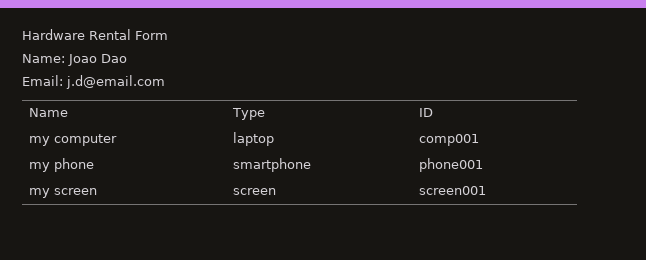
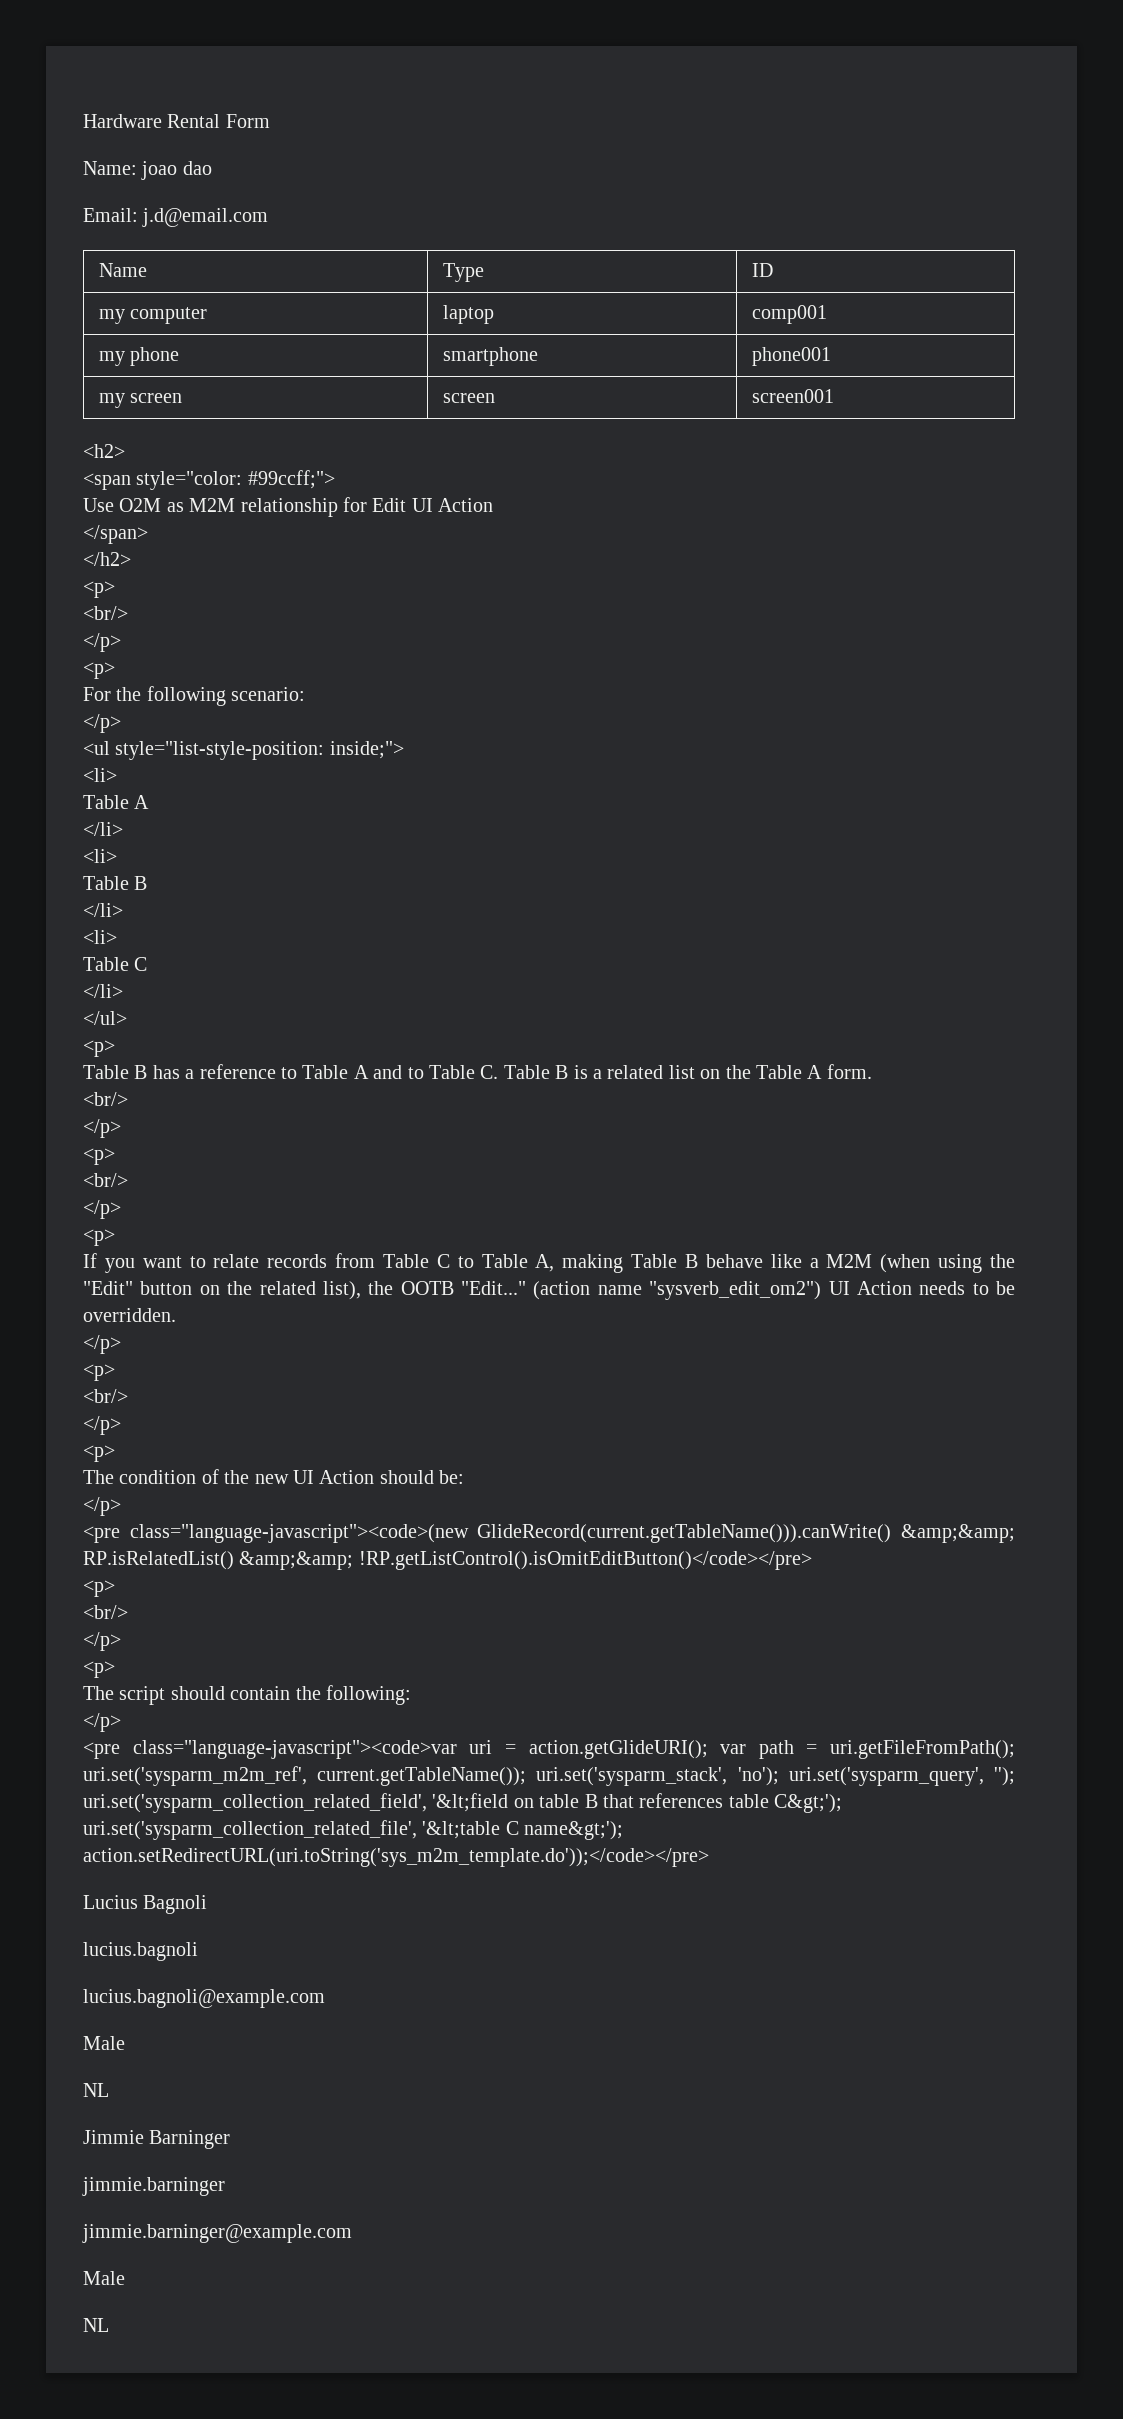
[68,54,127,66] Joao Dao -> [141,161,212,180] joao dao
(487, 190) none -> [83,444,125,458] [83,470,335,490] [83,497,494,517] [83,525,148,544] [83,552,131,566] [83,581,115,598] [83,606,128,620] [83,633,121,652] [83,662,115,679] [83,686,306,706] [83,714,121,733] [83,741,404,760] [83,768,117,782] [83,795,150,809] [83,822,123,836] [83,849,117,863] [83,876,148,890] [83,903,123,917] [83,930,117,944] [83,957,148,971] [83,984,123,998] [83,1011,127,1025] [83,1040,115,1057] [83,1064,872,1079] [83,1092,128,1106] [83,1119,121,1138] [83,1148,115,1165] [83,1173,128,1187] [83,1200,121,1219] [83,1229,115,1246] [83,1253,1016,1273] [83,1281,1015,1300] [83,1308,176,1322] [83,1335,121,1354] [83,1364,115,1381] [83,1389,128,1403] [83,1416,121,1435] [83,1445,115,1462] [83,1469,465,1484] [83,1497,121,1516] [83,1524,1016,1543] [83,1551,812,1570] [83,1580,115,1597] [83,1605,128,1619] [83,1632,121,1651] [83,1661,115,1678] [83,1685,411,1705] [83,1713,121,1732] [83,1740,1015,1759] [83,1766,1016,1786] [83,1793,843,1813] [83,1820,624,1840] [83,1848,709,1867] [83,1895,208,1914] [83,1942,198,1961] [83,1989,325,2008] [83,2036,125,2050] [83,2083,109,2097] [83,2130,231,2149] [82,2177,225,2196] [82,2224,352,2243] [83,2271,125,2285] [83,2318,109,2332] // <h2> // <span style="color: #99ccff;"> // Use O2M as M2M relationship for Edit UI Action // </span> // </h2> // <p> // <br/> // </p> // <p> // For the following scenario: // </p> // <ul style="list-style-position: inside;"> // <li> // Table A // </li> // <li> // Table B // </li> // <li> // Table C // </li> // </ul> // <p> // Table B has a reference to Table A and to Table C. Table B is a related list on the Table A form. // <br/> // </p> // <p> // <br/> // </p> // <p> // If you want to relate records from Table C to Table A, making Table B behave like a M2M (when using the "Edit" button on the related list), the OOTB "Edit..." (action name "sysverb_edit_om2") UI Action needs to be overridden. // </p> // <p> // <br/> // </p> // <p> // The condition of the new UI Action should be: // </p> // <pre class="language-javascript"><code>(new GlideRecord(current.getTableName())).canWrite() &amp;&amp; RP.isRelatedList() &amp;&amp; !RP.getListControl().isOmitEditButton()</code></pre> // <p> // <br/> // </p> // <p> // The script should contain the following: // </p> // <pre class="language-javascript"><code>var uri = action.getGlideURI(); var path = uri.getFileFromPath(); uri.set('sysparm_m2m_ref', current.getTableName()); uri.set('sysparm_stack', 'no'); uri.set('sysparm_query', ''); uri.set('sysparm_collection_related_field', '&lt;field on table B that references table C&gt;'); uri.set('sysparm_collection_related_file', '&lt;table C name&gt;'); action.setRedirectURL(uri.toString('sys_m2m_template.do'));</code></pre> // Lucius Bagnoli // lucius.bagnoli // lucius.bagnoli@example.com // Male // NL // Jimmie Barninger // jimmie.barninger // jimmie.barninger@example.com // Male // NL

